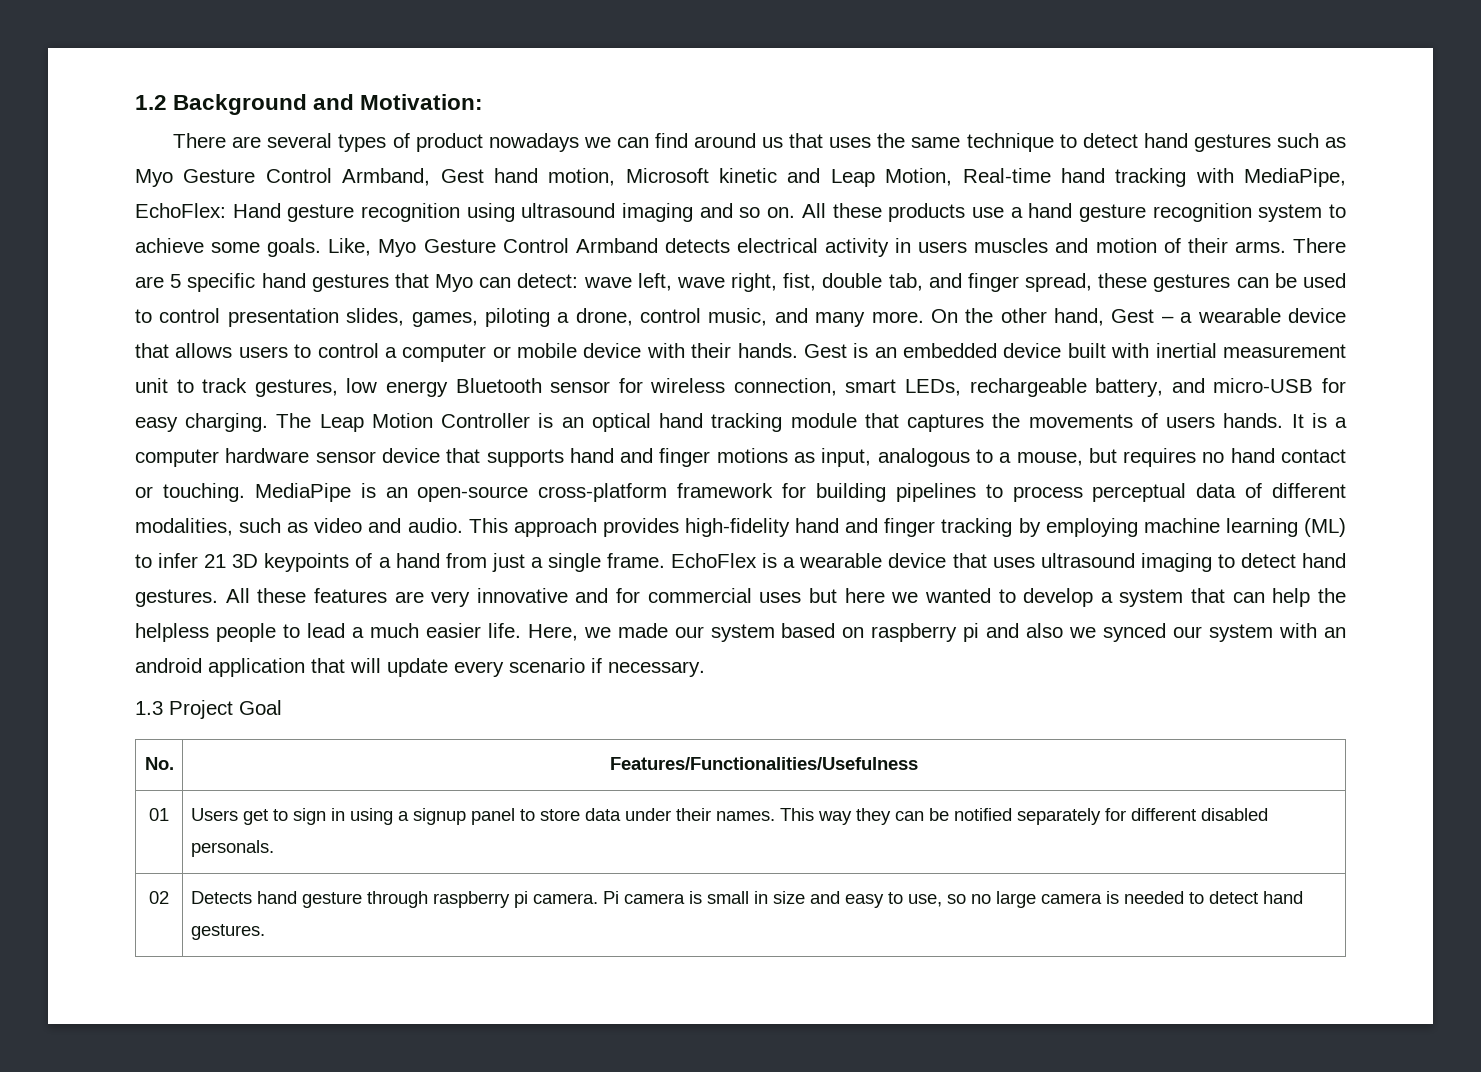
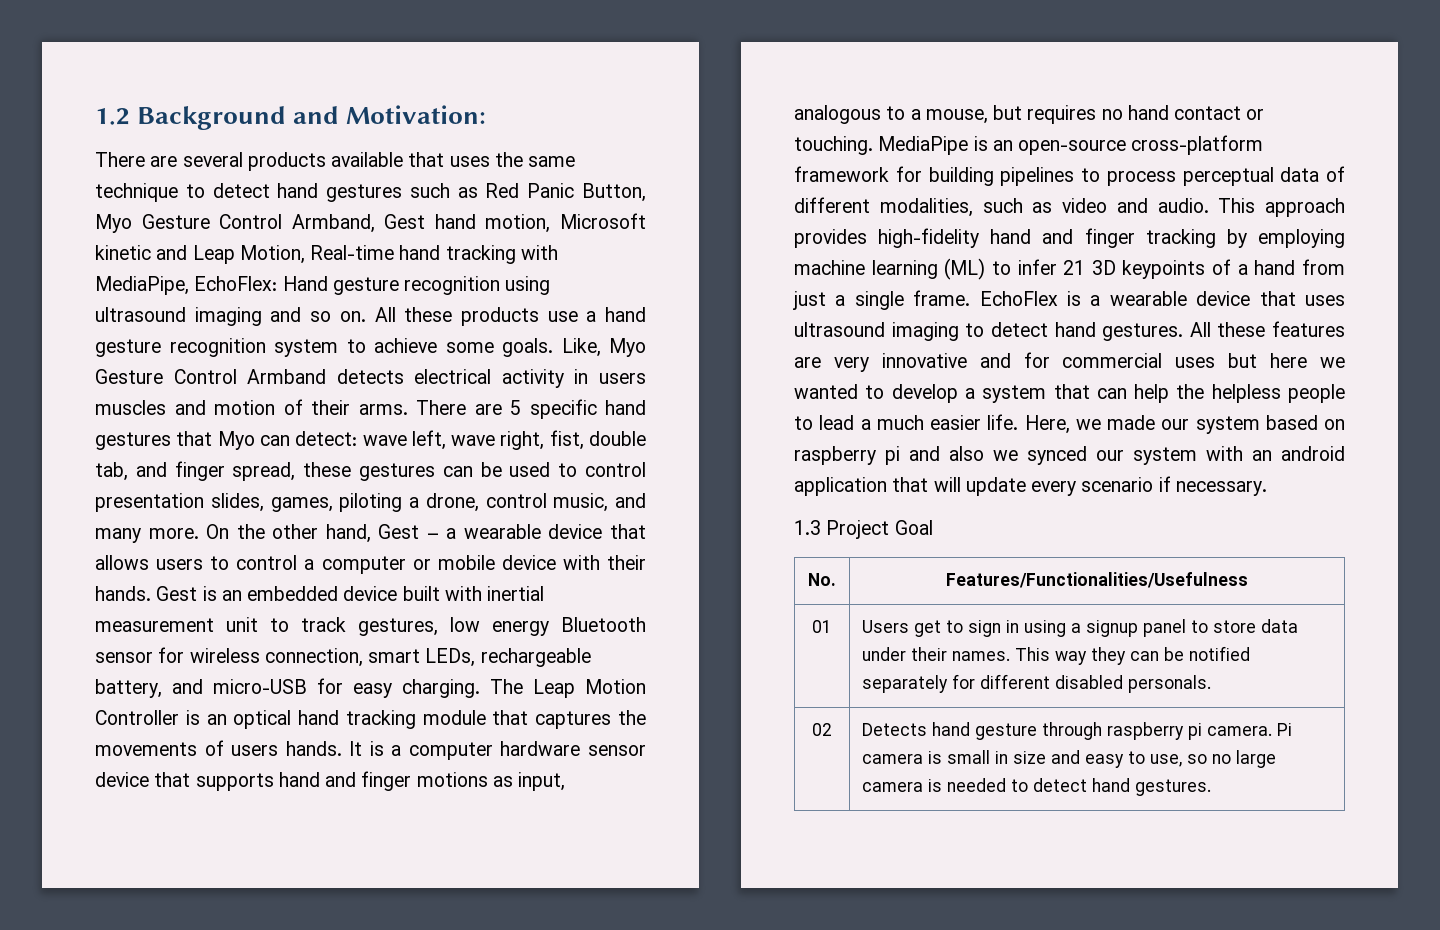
[338,133,784,152] types of product nowadays we can find around us -> [247,152,404,171] products available
(1347, 142) none -> [485,183,646,202] Red Panic Button,

